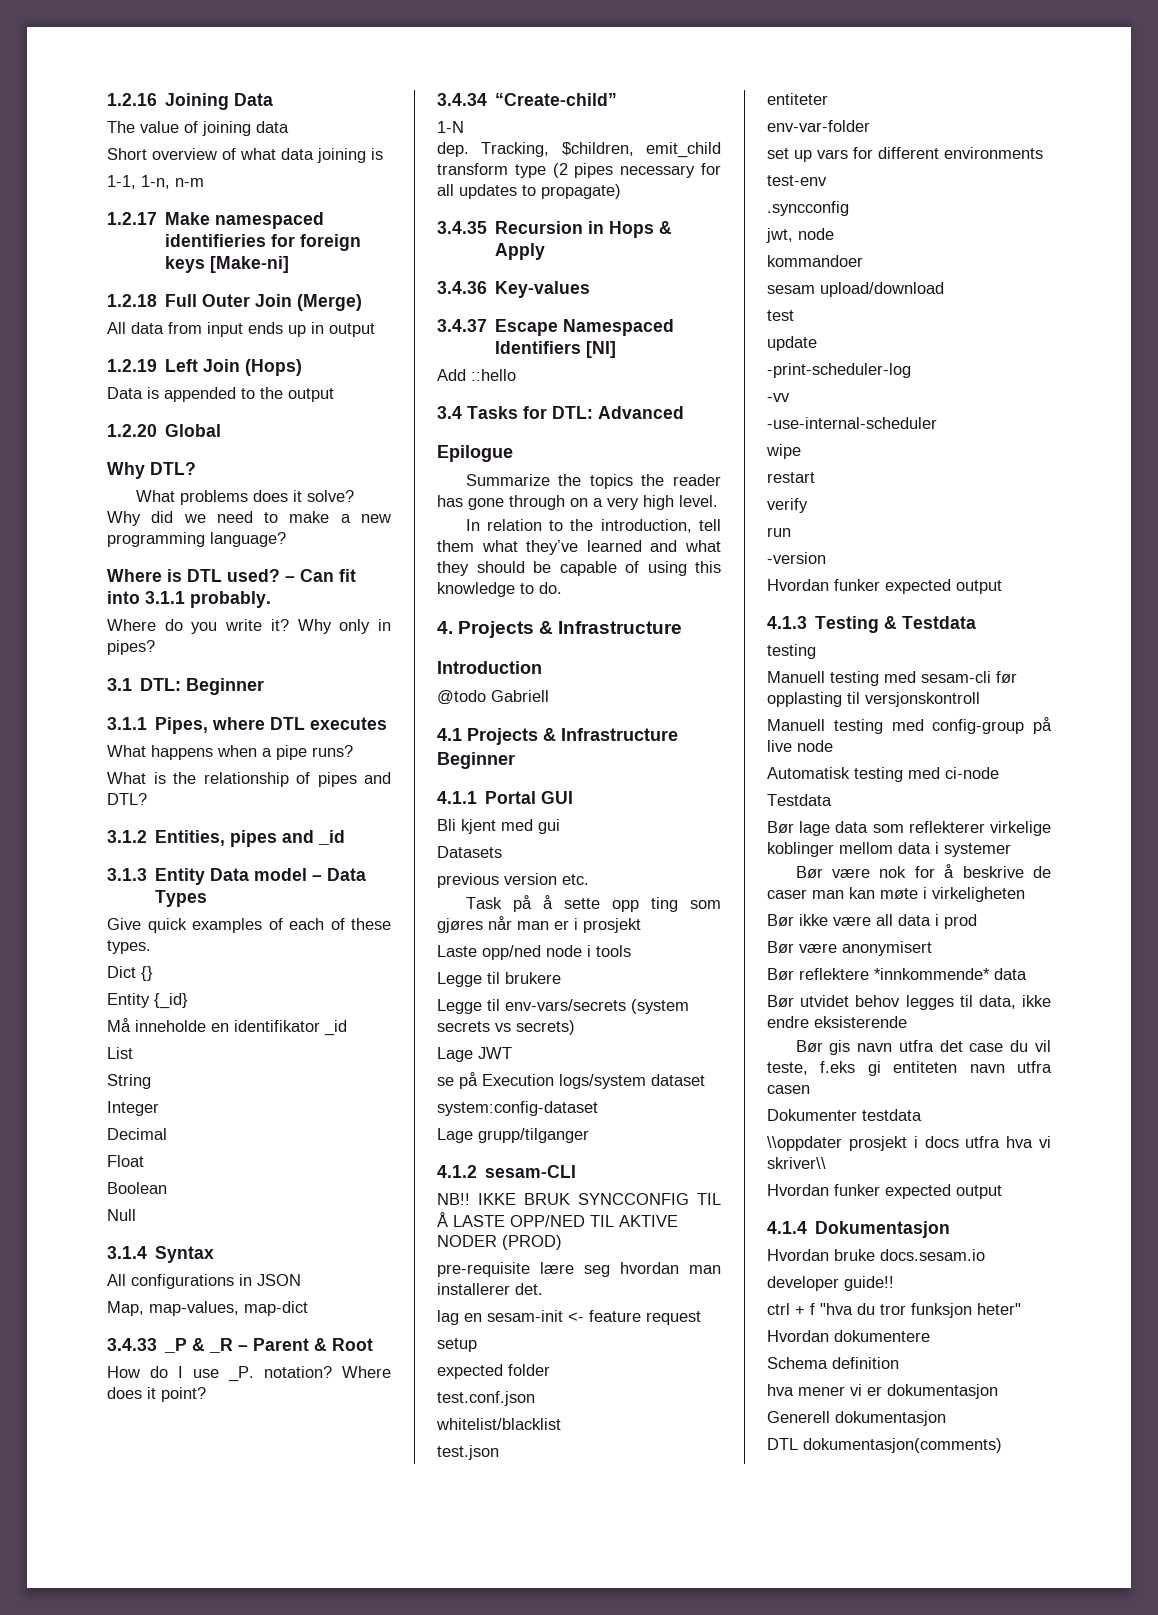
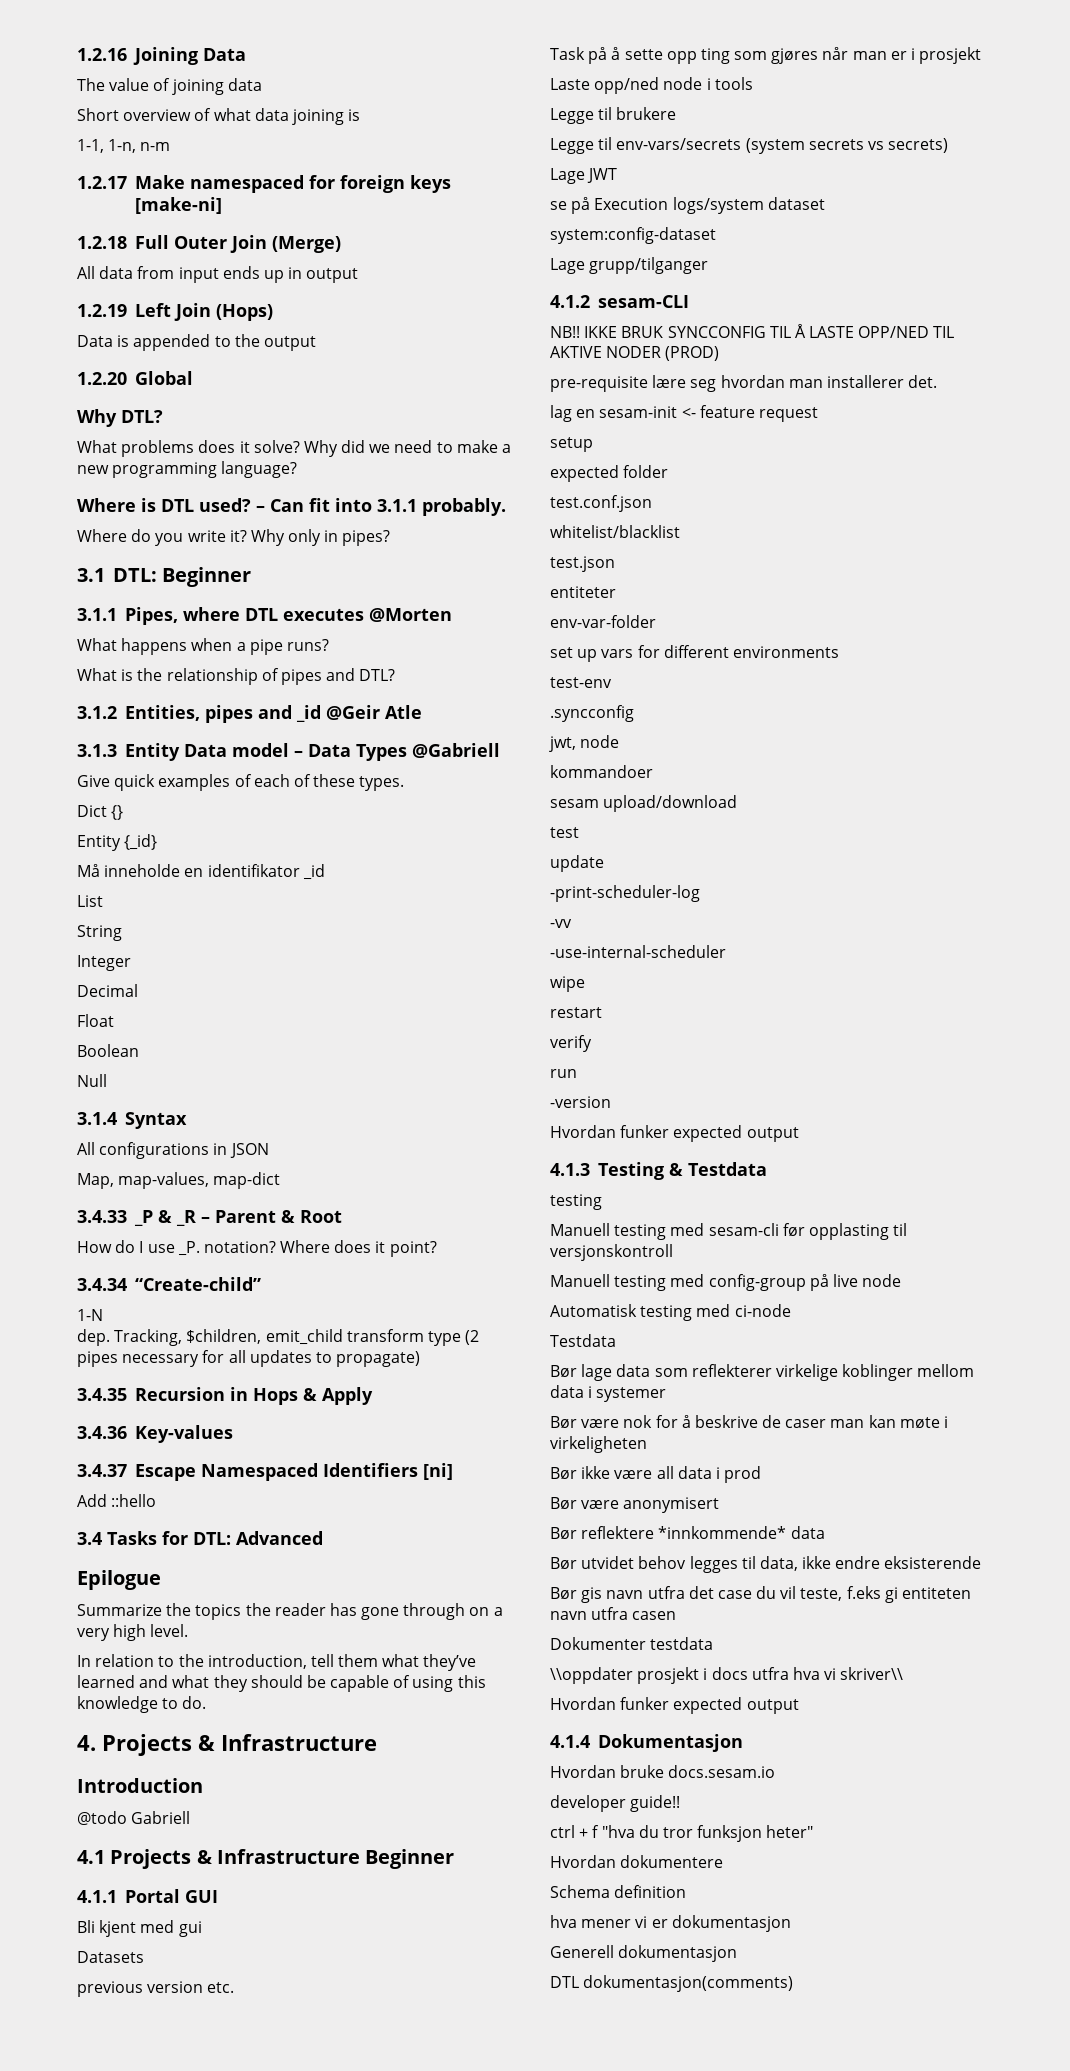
[165,234,267,247] identifieries -> (304, 184) none
[210,256,290,273] [Make-ni] -> [134,197,222,214] [make-ni]
(388, 723) none -> [368,608,452,622] @Morten
(346, 837) none -> [325,705,422,720] @Geir Atle
(208, 898) none -> [411,743,500,758] @Gabriell
[586,341,617,358] [NI] -> [422,1463,453,1480] [ni]

